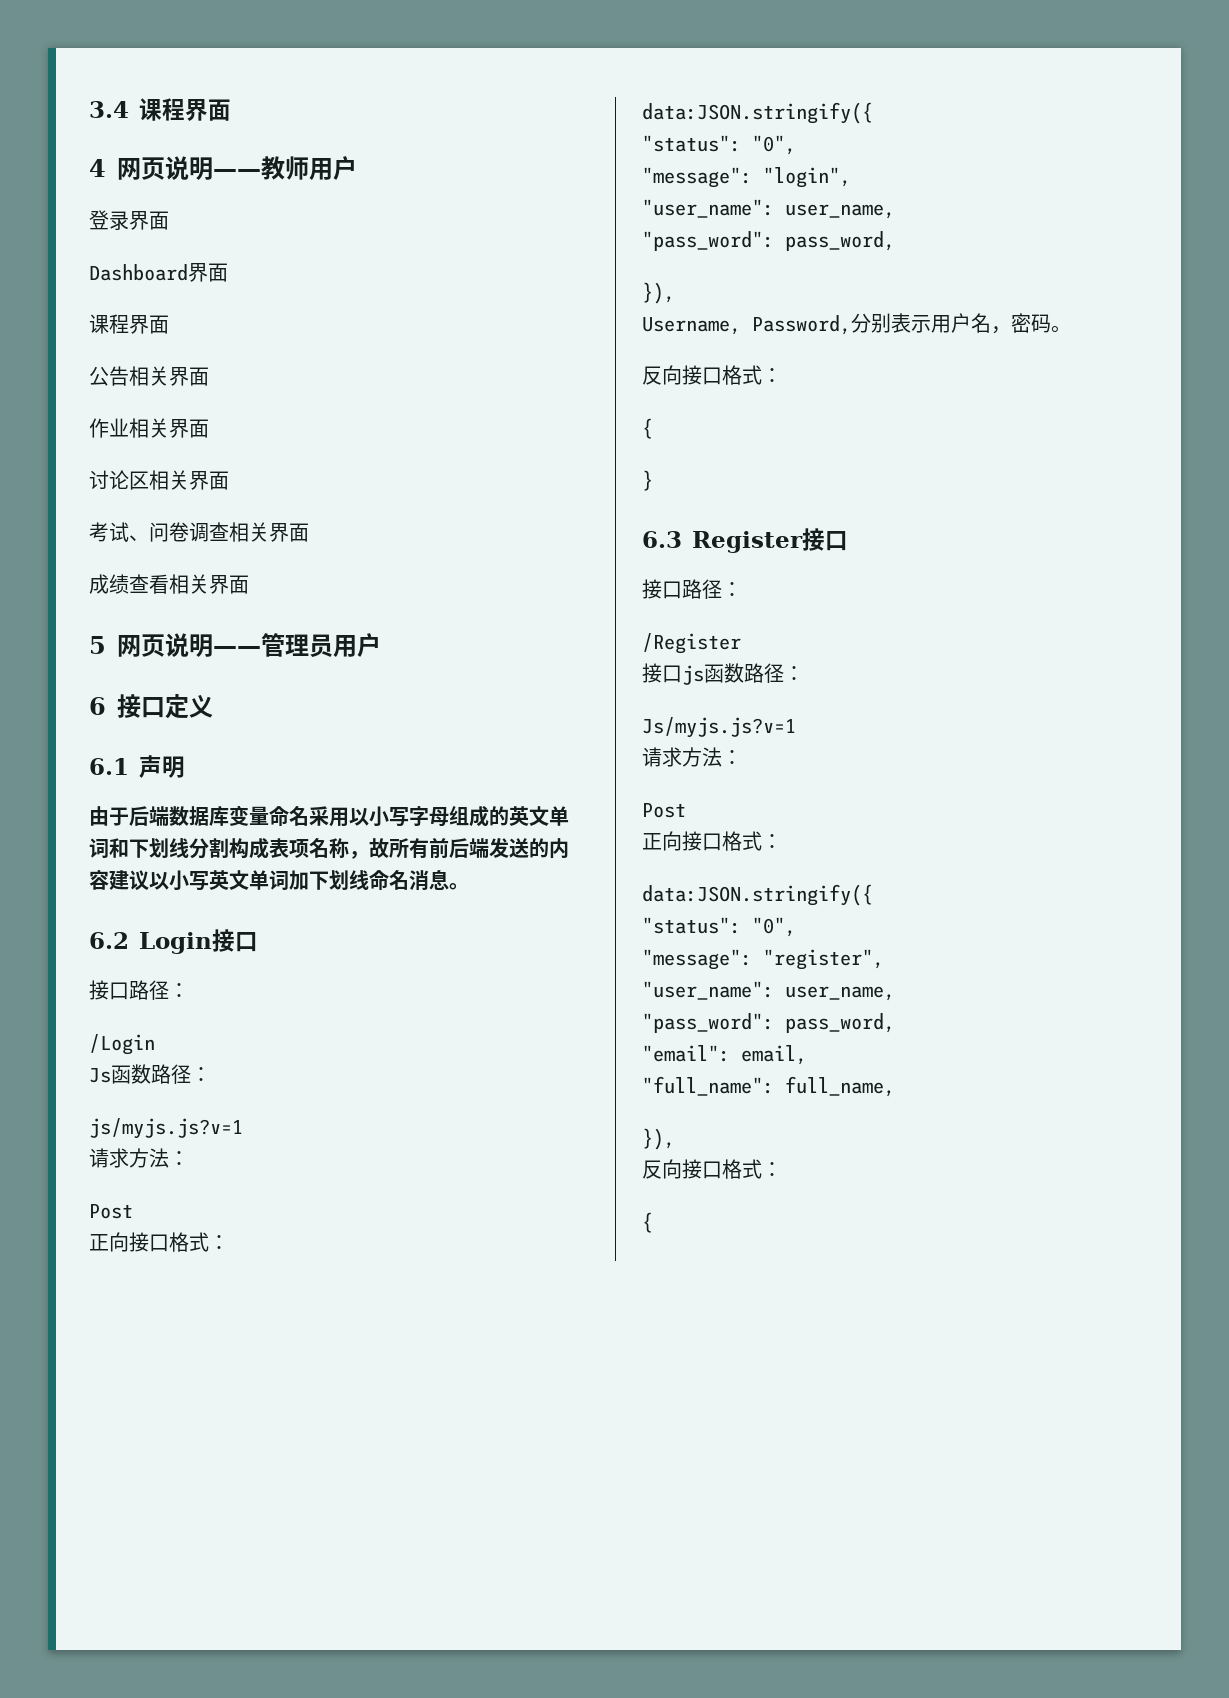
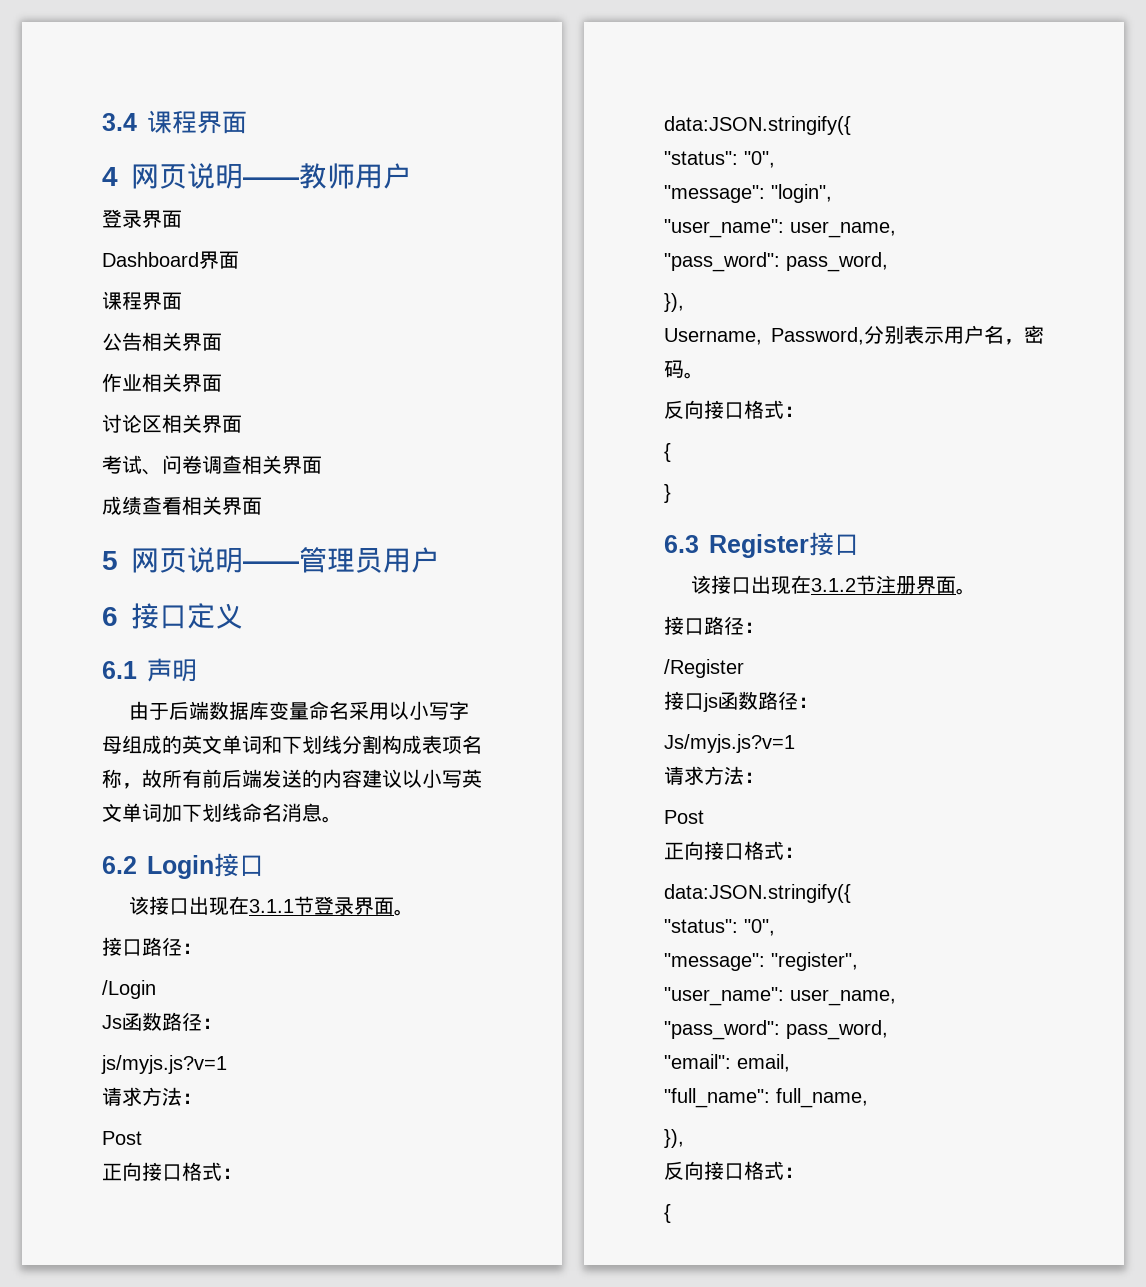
(258, 942) none -> [128,896,414,916] // 该接口出现在3.1.1节登录界面。
(848, 541) none -> [690,575,976,595] // 该接口出现在3.1.2节注册界面。

